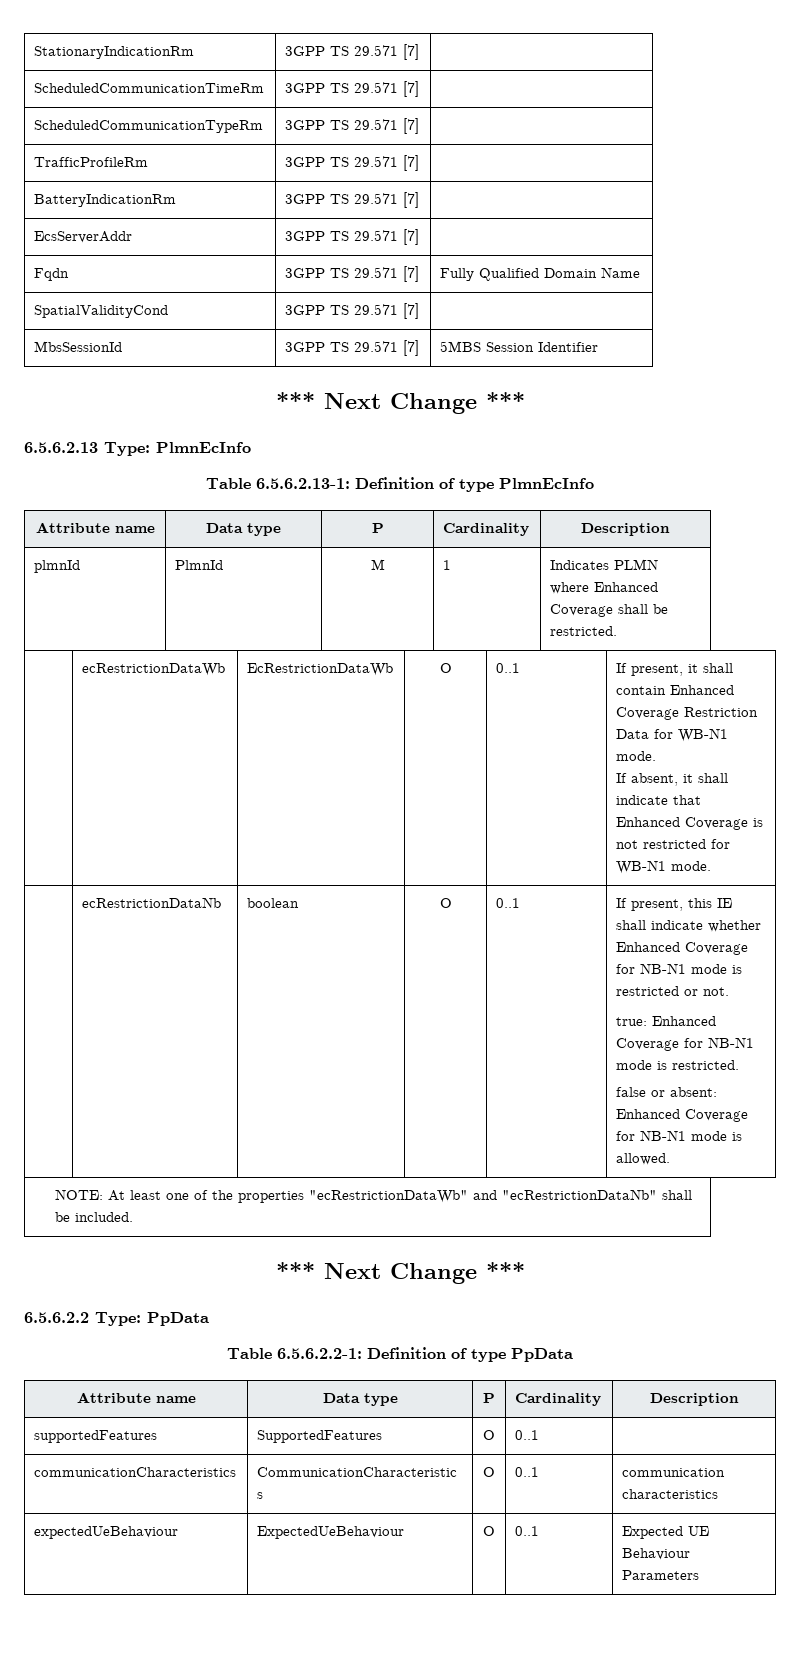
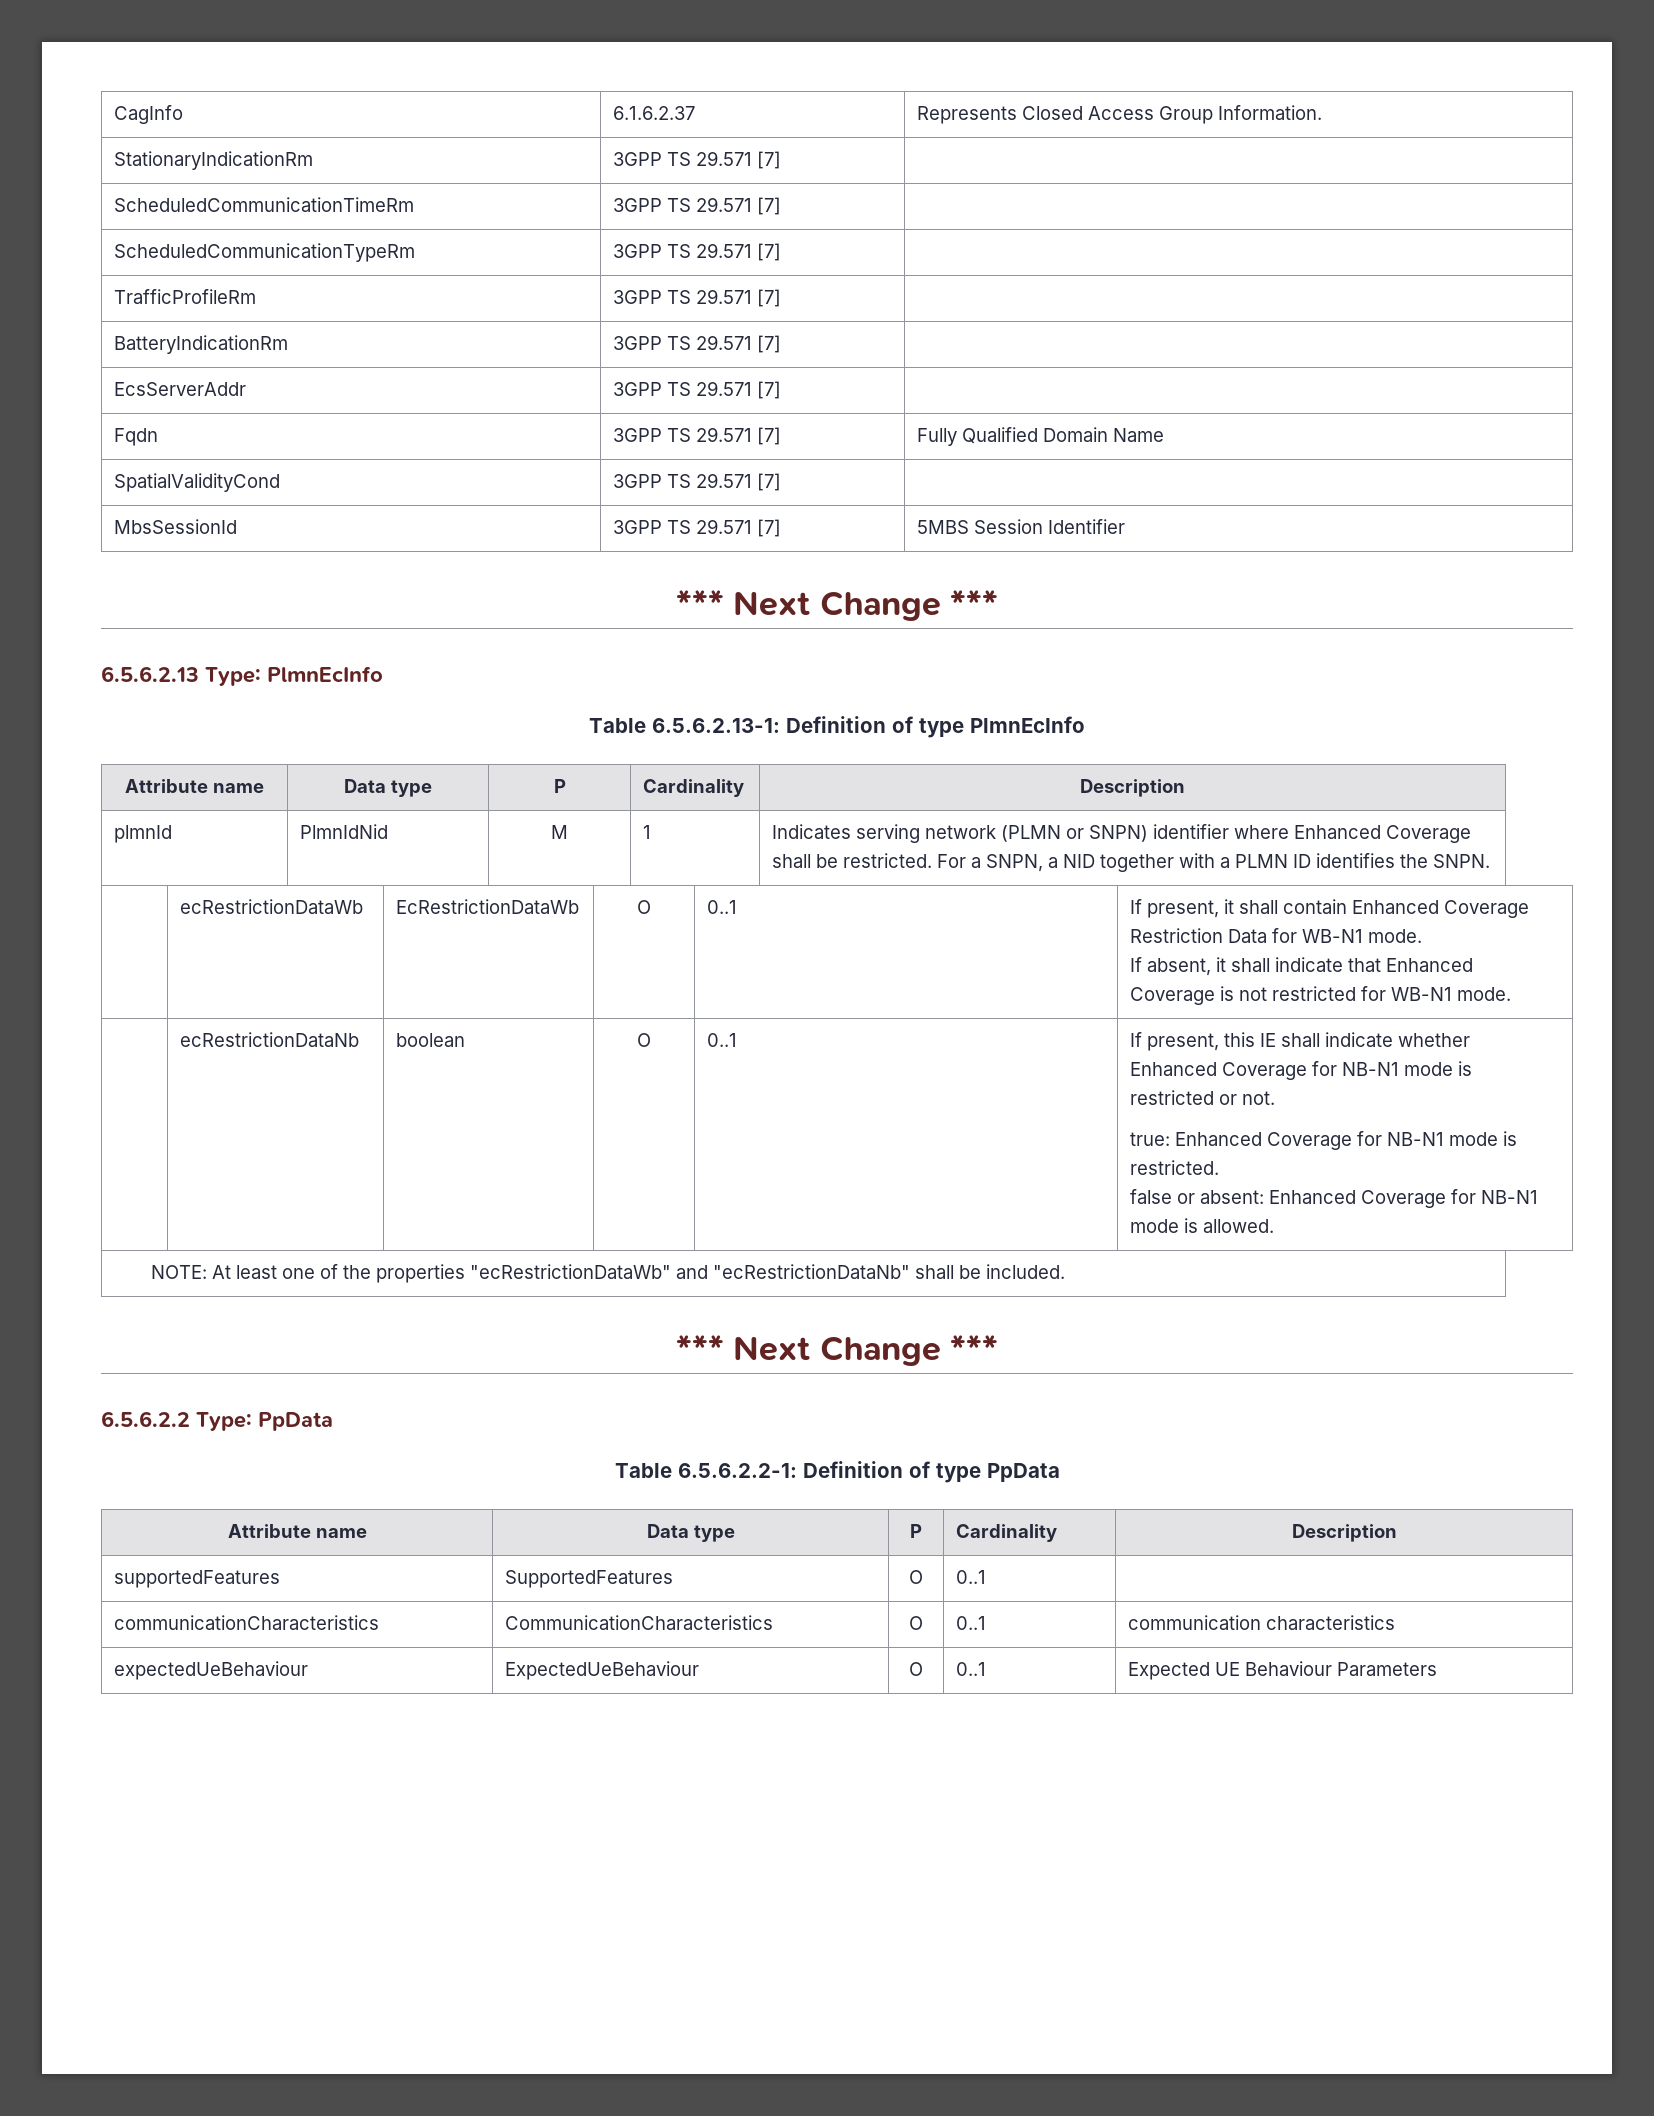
(34, 52) none -> [114,105,184,124] [613,106,696,120] [917,105,1323,124] CagInfo | 6.1.6.2.37 | Represents Closed Access Group Information. //
[175,560,224,570] PlmnId -> [300,824,389,839] PlmnIdNid
[614,559,659,570] PLMN -> [856,824,1230,843] serving network (PLMN or SNPN) identifier
(618, 631) none -> [937,853,1491,872] For a SNPN, a NID together with a PLMN ID identifies the SNPN.

